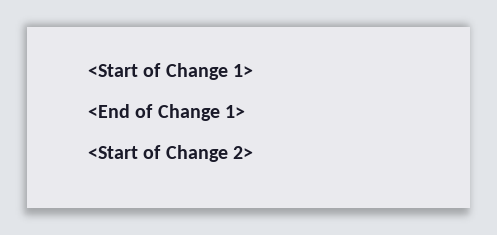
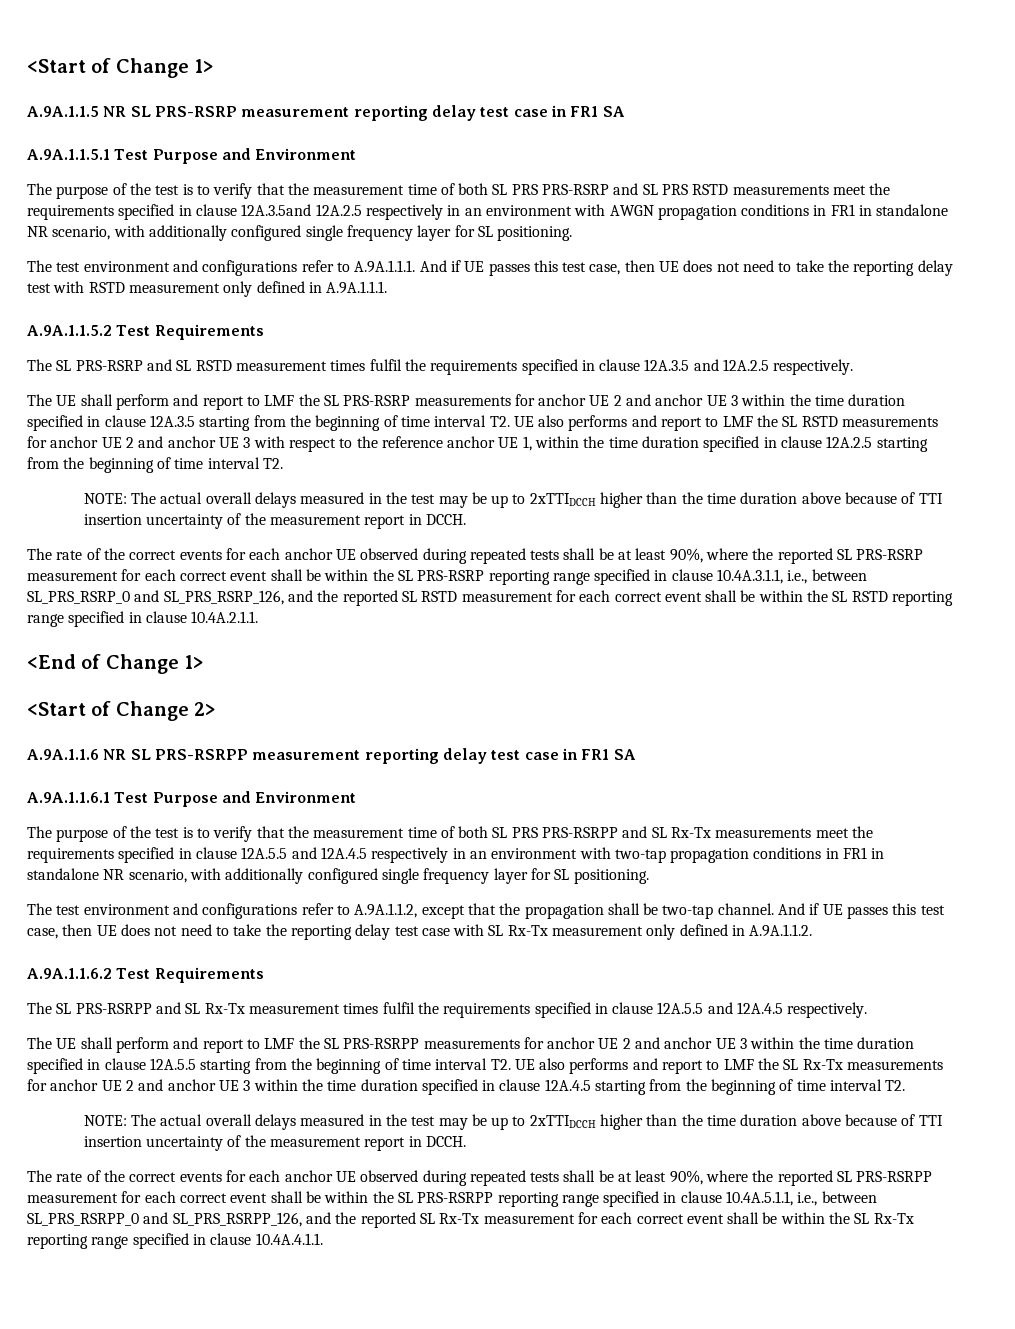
(253, 70) none -> [27,105,625,121] [27,148,357,164] [27,183,891,199] [27,204,949,220] [27,225,573,241] [27,260,953,276] [27,281,388,297] [27,324,264,340] [27,359,854,375] [27,394,906,410] [27,415,939,431] [27,436,928,452] [27,457,283,473] [83,492,943,508] [83,513,466,529] [27,548,924,564] [27,569,867,585] [27,590,954,606] [27,611,259,627] // A.9A.1.1.5 NR SL PRS-RSRP measurement reporting delay test case in FR1 SA // A.9A.1.1.5.1 Test Purpose and Environment // The purpose of the test is to verify that the measurement time of both SL PRS PRS-RSRP and SL PRS RSTD measurements meet the requirements specified in clause 12A.3.5and 12A.2.5 respectively in an environment with AWGN propagation conditions in FR1 in standalone NR scenario, with additionally configured single frequency layer for SL positioning. // The test environment and configurations refer to A.9A.1.1.1. And if UE passes this test case, then UE does not need to take the reporting delay test with RSTD measurement only defined in A.9A.1.1.1. // A.9A.1.1.5.2 Test Requirements // The SL PRS-RSRP and SL RSTD measurement times fulfil the requirements specified in clause 12A.3.5 and 12A.2.5 respectively. // The UE shall perform and report to LMF the SL PRS-RSRP measurements for anchor UE 2 and anchor UE 3 within the time duration specified in clause 12A.3.5 starting from the beginning of time interval T2. UE also performs and report to LMF the SL RSTD measurements for anchor UE 2 and anchor UE 3 with respect to the reference anchor UE 1, within the time duration specified in clause 12A.2.5 starting from the beginning of time interval T2. // NOTE: The actual overall delays measured in the test may be up to 2xTTIDCCH higher than the time duration above because of TTI insertion uncertainty of the measurement report in DCCH. // The rate of the correct events for each anchor UE observed during repeated tests shall be at least 90%, where the reported SL PRS-RSRP measurement for each correct event shall be within the SL PRS-RSRP reporting range specified in clause 10.4A.3.1.1, i.e., between SL_PRS_RSRP_0 and SL_PRS_RSRP_126, and the reported SL RSTD measurement for each correct event shall be within the SL RSTD reporting range specified in clause 10.4A.2.1.1.
(253, 152) none -> [27,748,636,764] [27,791,357,807] [27,826,874,842] [27,847,885,863] [27,868,649,884] [27,903,945,919] [27,924,813,940] [27,967,264,983] [27,1002,868,1018] [27,1037,915,1053] [27,1058,944,1074] [27,1079,906,1095] [83,1114,943,1130] [83,1135,466,1151] [27,1170,933,1186] [27,1191,877,1207] [27,1212,914,1228] [27,1233,323,1249] // A.9A.1.1.6 NR SL PRS-RSRPP measurement reporting delay test case in FR1 SA // A.9A.1.1.6.1 Test Purpose and Environment // The purpose of the test is to verify that the measurement time of both SL PRS PRS-RSRPP and SL Rx-Tx measurements meet the requirements specified in clause 12A.5.5 and 12A.4.5 respectively in an environment with two-tap propagation conditions in FR1 in standalone NR scenario, with additionally configured single frequency layer for SL positioning. // The test environment and configurations refer to A.9A.1.1.2, except that the propagation shall be two-tap channel. And if UE passes this test case, then UE does not need to take the reporting delay test case with SL Rx-Tx measurement only defined in A.9A.1.1.2. // A.9A.1.1.6.2 Test Requirements // The SL PRS-RSRPP and SL Rx-Tx measurement times fulfil the requirements specified in clause 12A.5.5 and 12A.4.5 respectively. // The UE shall perform and report to LMF the SL PRS-RSRPP measurements for anchor UE 2 and anchor UE 3 within the time duration specified in clause 12A.5.5 starting from the beginning of time interval T2. UE also performs and report to LMF the SL Rx-Tx measurements for anchor UE 2 and anchor UE 3 within the time duration specified in clause 12A.4.5 starting from the beginning of time interval T2. // NOTE: The actual overall delays measured in the test may be up to 2xTTIDCCH higher than the time duration above because of TTI insertion uncertainty of the measurement report in DCCH. // The rate of the correct events for each anchor UE observed during repeated tests shall be at least 90%, where the reported SL PRS-RSRPP measurement for each correct event shall be within the SL PRS-RSRPP reporting range specified in clause 10.4A.5.1.1, i.e., between SL_PRS_RSRPP_0 and SL_PRS_RSRPP_126, and the reported SL Rx-Tx measurement for each correct event shall be within the SL Rx-Tx reporting range specified in clause 10.4A.4.1.1.

